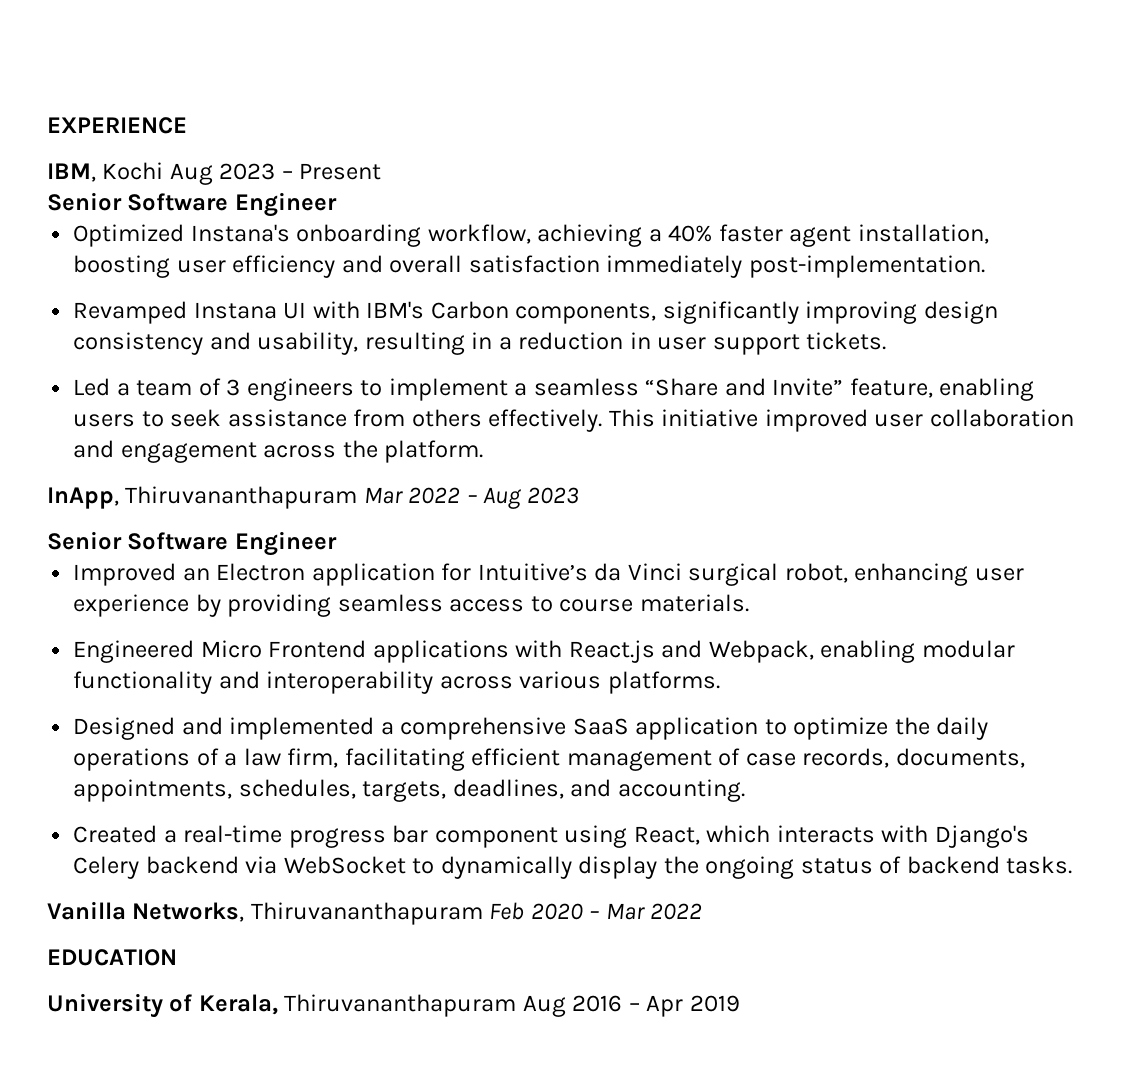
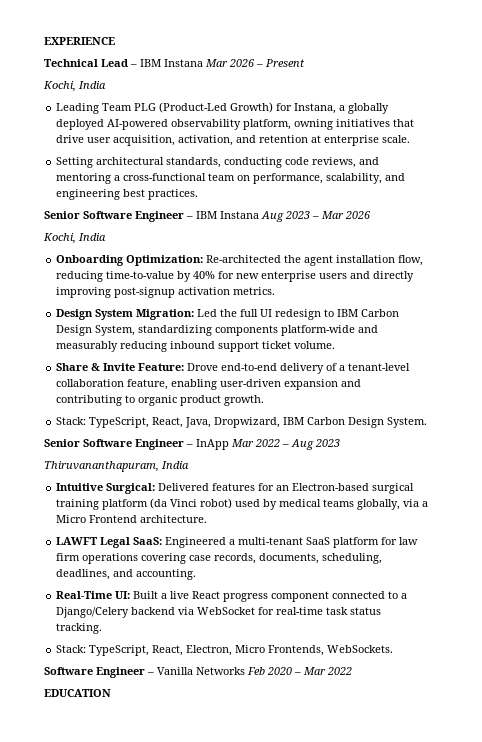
[47,162,382,185] [47,192,337,217] [73,224,989,247] [73,255,985,278] [73,301,998,324] [73,332,887,355] [73,378,1035,401] [73,409,1074,432] [73,440,484,463] [47,486,358,509] IBM, Kochi Aug 2023 – Present // Senior Software Engineer // Optimized Instana's onboarding workflow, achieving a 40% faster agent installation, boosting user efficiency and overall satisfaction immediately post-implementation. // Revamped Instana UI with IBM's Carbon components, significantly improving design consistency and usability, resulting in a reduction in user support tickets. // Led a team of 3 engineers to implement a seamless “Share and Invite” feature, enabling users to seek assistance from others effectively. This initiative improved user collaboration and engagement across the platform. // InApp, Thiruvananthapuram -> [44,59,305,67] [43,81,106,92] [56,102,390,114] [56,119,415,130] [56,135,411,146] [56,157,380,168] [56,173,406,184] [56,189,199,200] [44,211,371,222] [43,233,106,244] [56,255,424,266] [56,271,415,282] [56,287,276,298] [56,309,400,320] [56,325,379,336] [56,341,336,352] [56,363,411,374] [56,379,362,390] [56,395,265,406] [56,417,428,428] [44,439,229,450] Technical Lead – IBM Instana Mar 2026 – Present // Kochi, India // Leading Team PLG (Product-Led Growth) for Instana, a globally deployed AI-powered observability platform, owning initiatives that drive user acquisition, activation, and retention at enterprise scale. // Setting architectural standards, conducting code reviews, and mentoring a cross-functional team on performance, scalability, and engineering best practices. // Senior Software Engineer – IBM Instana Aug 2023 – Mar 2026 // Kochi, India // Onboarding Optimization: Re-architected the agent installation flow, reducing time-to-value by 40% for new enterprise users and directly improving post-signup activation metrics. // Design System Migration: Led the full UI redesign to IBM Carbon Design System, standardizing components platform-wide and measurably reducing inbound support ticket volume. // Share & Invite Feature: Drove end-to-end delivery of a tenant-level collaboration feature, enabling user-driven expansion and contributing to organic product growth. // Stack: TypeScript, React, Java, Dropwizard, IBM Carbon Design System. // Senior Software Engineer – InApp
[47,531,337,556] [73,563,1024,586] [73,594,749,617] [73,640,1015,663] [73,671,720,694] [73,717,989,740] [73,748,1025,771] [73,779,745,802] [73,825,1029,848] [73,856,1073,879] [47,901,483,925] Senior Software Engineer // Improved an Electron application for Intuitive’s da Vinci surgical robot, enhancing user experience by providing seamless access to course materials. // Engineered Micro Frontend applications with React.js and Webpack, enabling modular functionality and interoperability across various platforms. // Designed and implemented a comprehensive SaaS application to optimize the daily operations of a law firm, facilitating efficient management of case records, documents, appointments, schedules, targets, deadlines, and accounting. // Created a real-time progress bar component using React, which interacts with Django's Celery backend via WebSocket to dynamically display the ongoing status of backend tasks. // Vanilla Networks, Thiruvananthapuram -> [44,461,189,472] [56,483,415,494] [56,498,429,510] [56,515,208,523] [56,537,419,548] [56,553,383,564] [56,569,197,580] [56,591,408,602] [56,607,382,618] [56,623,103,634] [56,645,394,656] [44,667,245,678] Thiruvananthapuram, India // Intuitive Surgical: Delivered features for an Electron-based surgical training platform (da Vinci robot) used by medical teams globally, via a Micro Frontend architecture. // LAWFT Legal SaaS: Engineered a multi-tenant SaaS platform for law firm operations covering case records, documents, scheduling, deadlines, and accounting. // Real-Time UI: Built a live React progress component connected to a Django/Celery backend via WebSocket for real-time task status tracking. // Stack: TypeScript, React, Electron, Micro Frontends, WebSockets. // Software Engineer – Vanilla Networks
[47,993,740,1018] // University of Kerala, Thiruvananthapuram Aug 2016 – Apr 2019 -> (111, 693) none

